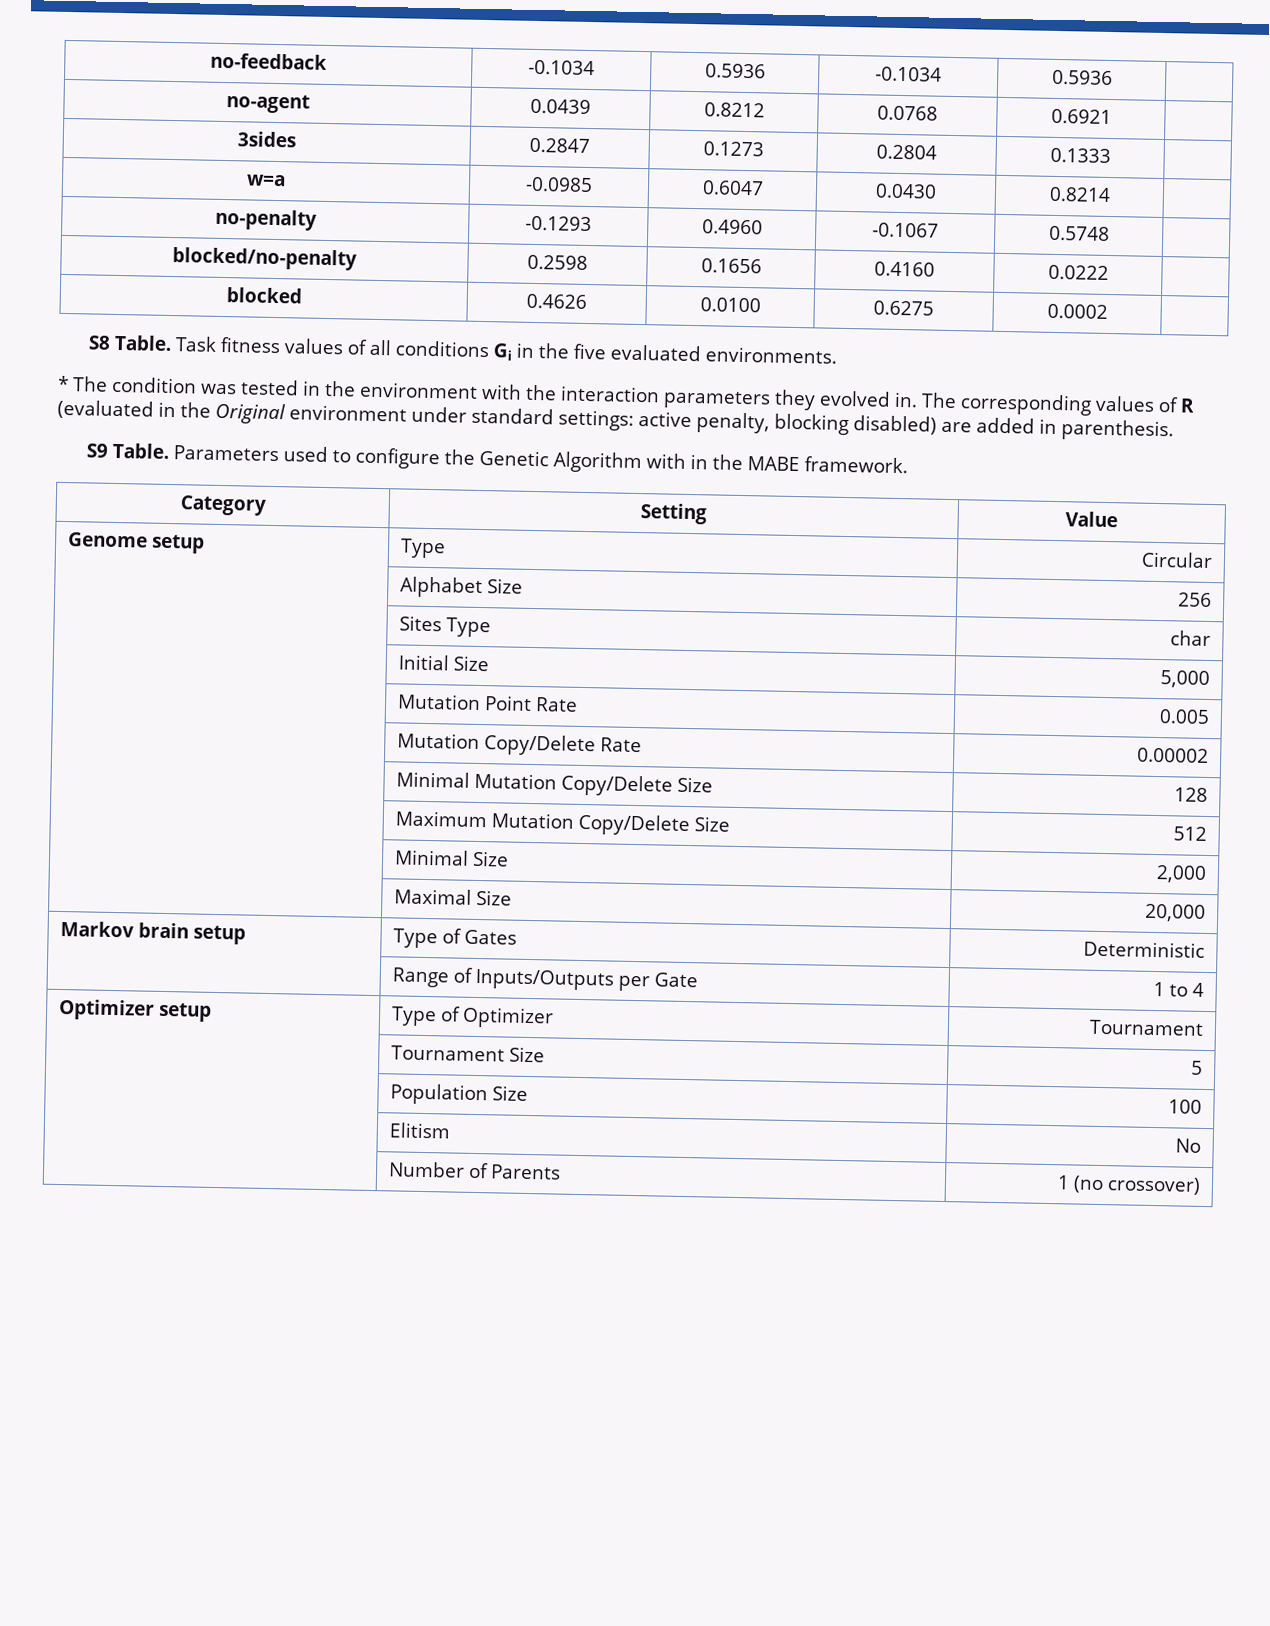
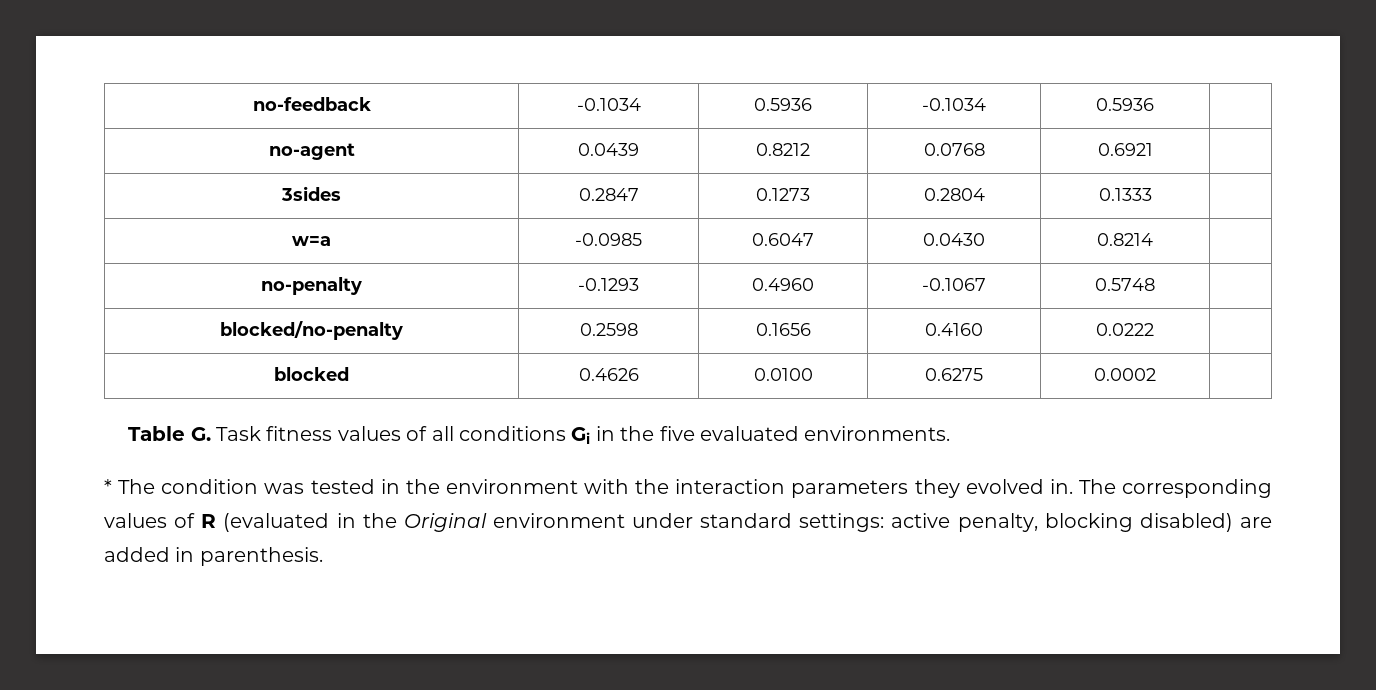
[87,334,172,352] S8 Table. -> [128,426,211,441] Table G.
[85,442,908,474] [179,495,267,516] [640,503,707,525] [1065,511,1118,528] [67,532,205,554] [399,538,446,559] [1141,551,1214,569] [399,576,523,599] [1178,592,1213,608] [398,615,491,638] [1170,630,1212,647] [397,654,489,672] [1160,670,1211,689] [396,693,578,712] [1159,709,1211,725] [396,732,642,757] [1137,747,1210,764] [395,771,713,797] [1174,787,1209,803] [394,810,730,837] [1173,826,1208,841] [393,849,509,867] [1156,865,1208,883] [393,888,512,906] [1145,903,1207,922] [59,920,246,945] [392,928,517,949] [1083,940,1206,958] [391,967,698,992] [1153,981,1205,997] [57,998,212,1022] [390,1006,554,1029] [1089,1019,1205,1036] [390,1045,545,1063] [1191,1060,1204,1075] [389,1083,528,1106] [1168,1099,1203,1114] [388,1122,451,1139] [1175,1138,1202,1153] [387,1161,561,1180] [1057,1175,1202,1195] // S9 Table. Parameters used to configure the Genetic Algorithm with in the MABE framework. // Category | Setting | Value // Genome setup | Type | Circular // | Alphabet Size | 256 // | Sites Type | char // | Initial Size | 5,000 // | Mutation Point Rate | 0.005 // | Mutation Copy/Delete Rate | 0.00002 // | Minimal Mutation Copy/Delete Size | 128 // | Maximum Mutation Copy/Delete Size | 512 // | Minimal Size | 2,000 // | Maximal Size | 20,000 // Markov brain setup | Type of Gates | Deterministic // | Range of Inputs/Outputs per Gate | 1 to 4 // Optimizer setup | Type of Optimizer | Tournament // | Tournament Size | 5 // | Population Size | 100 // | Elitism | No // | Number of Parents | 1 (no crossover) -> (323, 556) none

